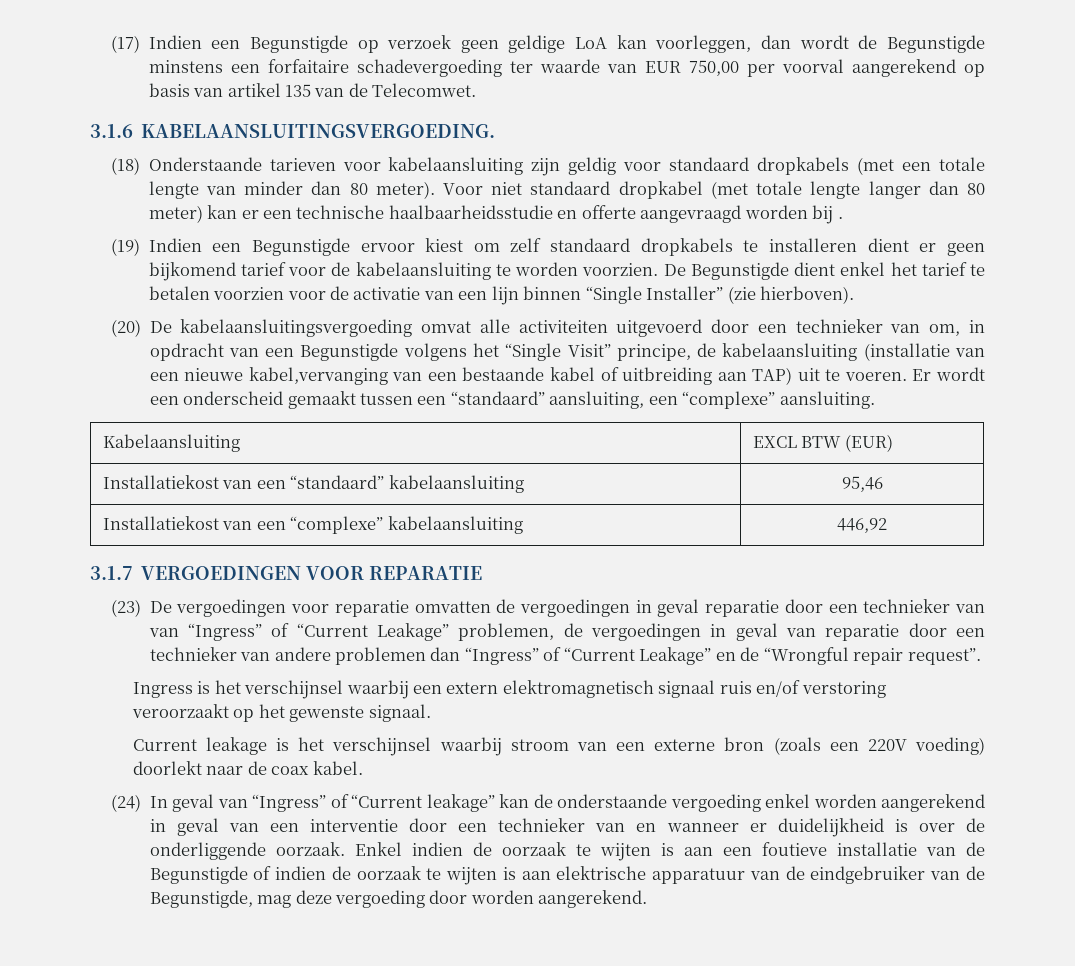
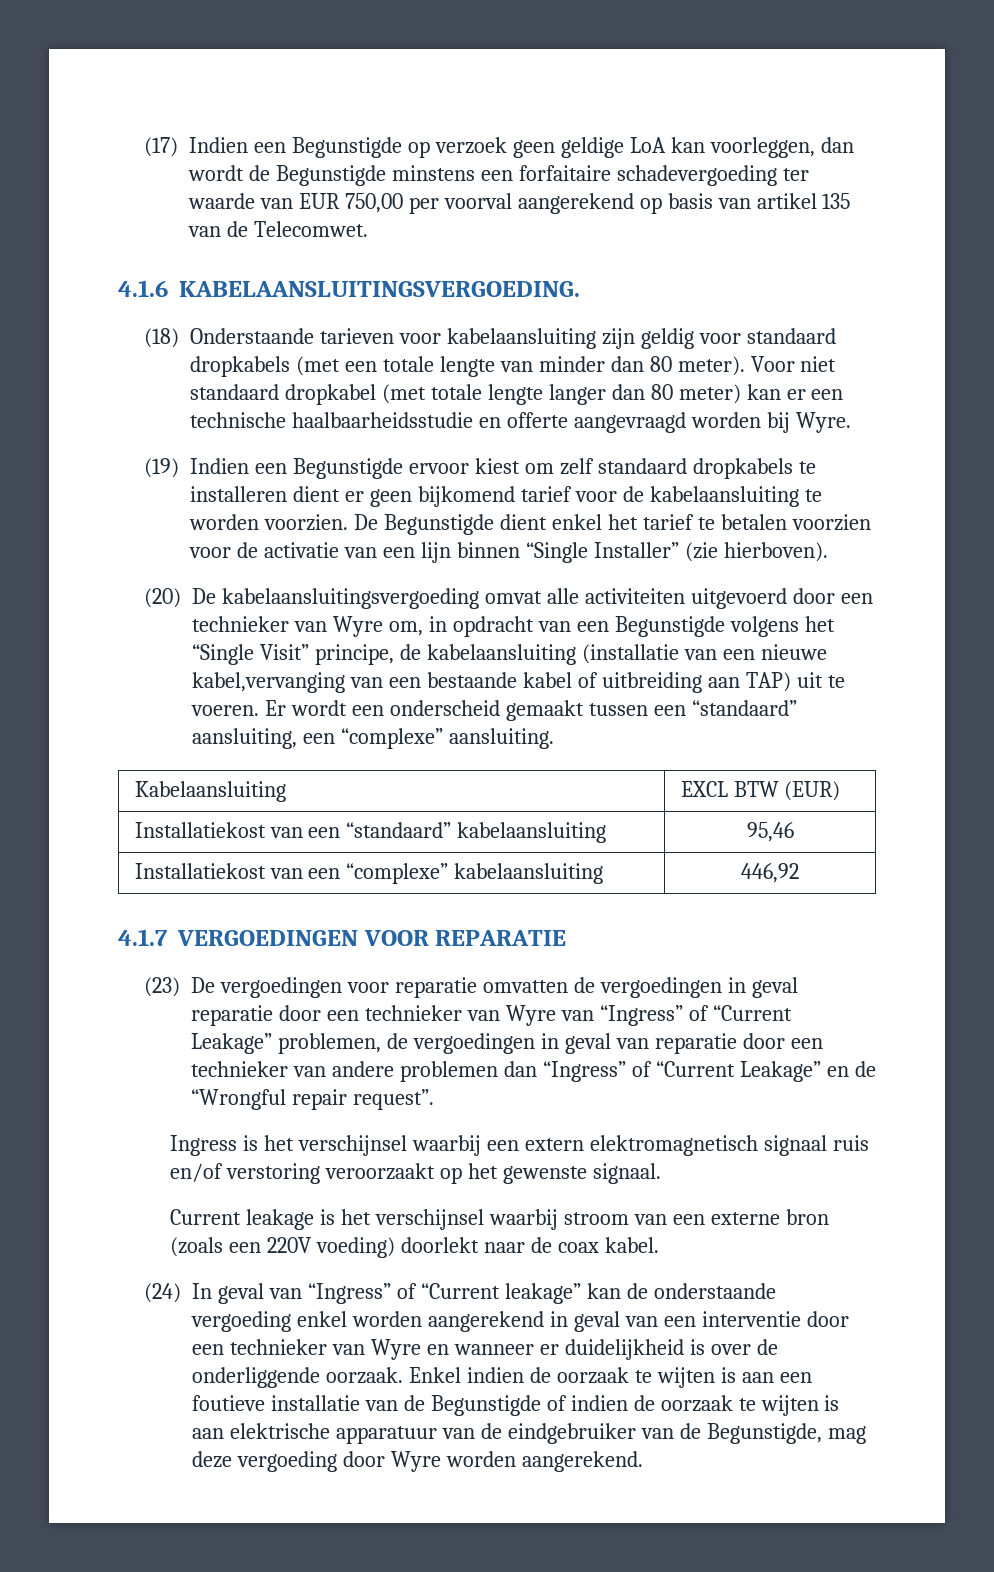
[90,124,133,138] 3.1.6 -> [118,280,168,297] 4.1.6
[837,216,843,219] . -> [795,412,851,433] Wyre.
(921, 328) none -> [333,616,384,637] Wyre
[90,566,133,580] 3.1.7 -> [118,929,168,946] 4.1.7
(986, 608) none -> [505,1005,556,1026] Wyre
(626, 827) none -> [370,1339,421,1360] Wyre
(468, 897) none -> [390,1451,441,1472] Wyre

